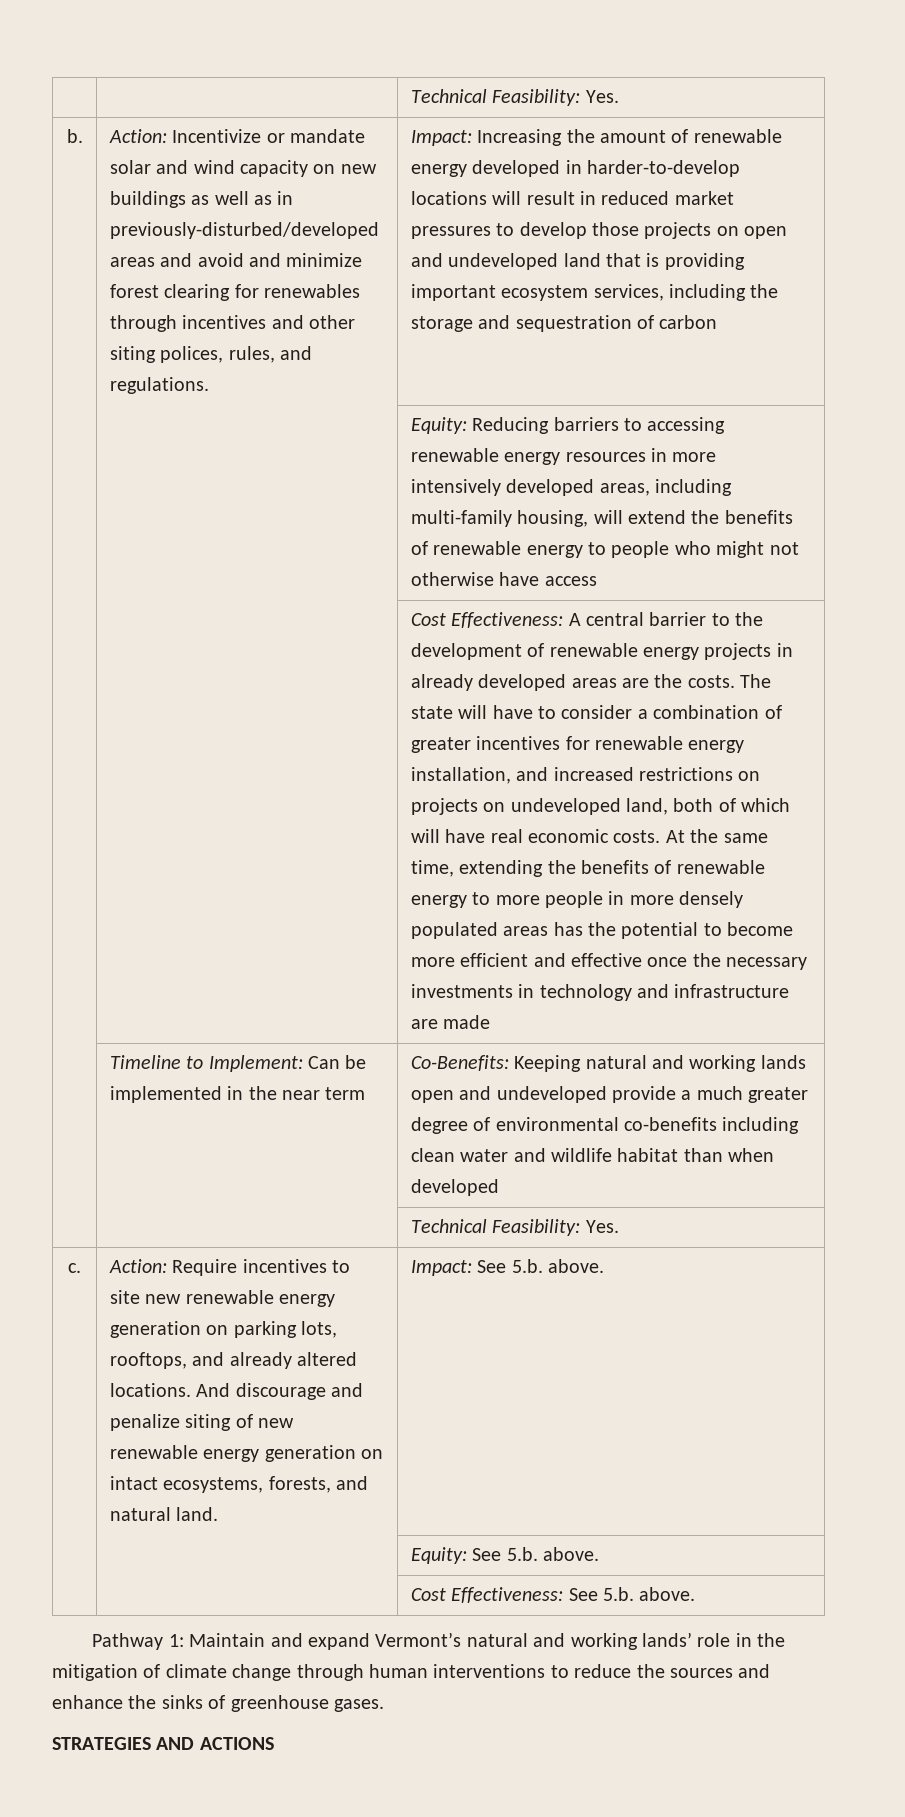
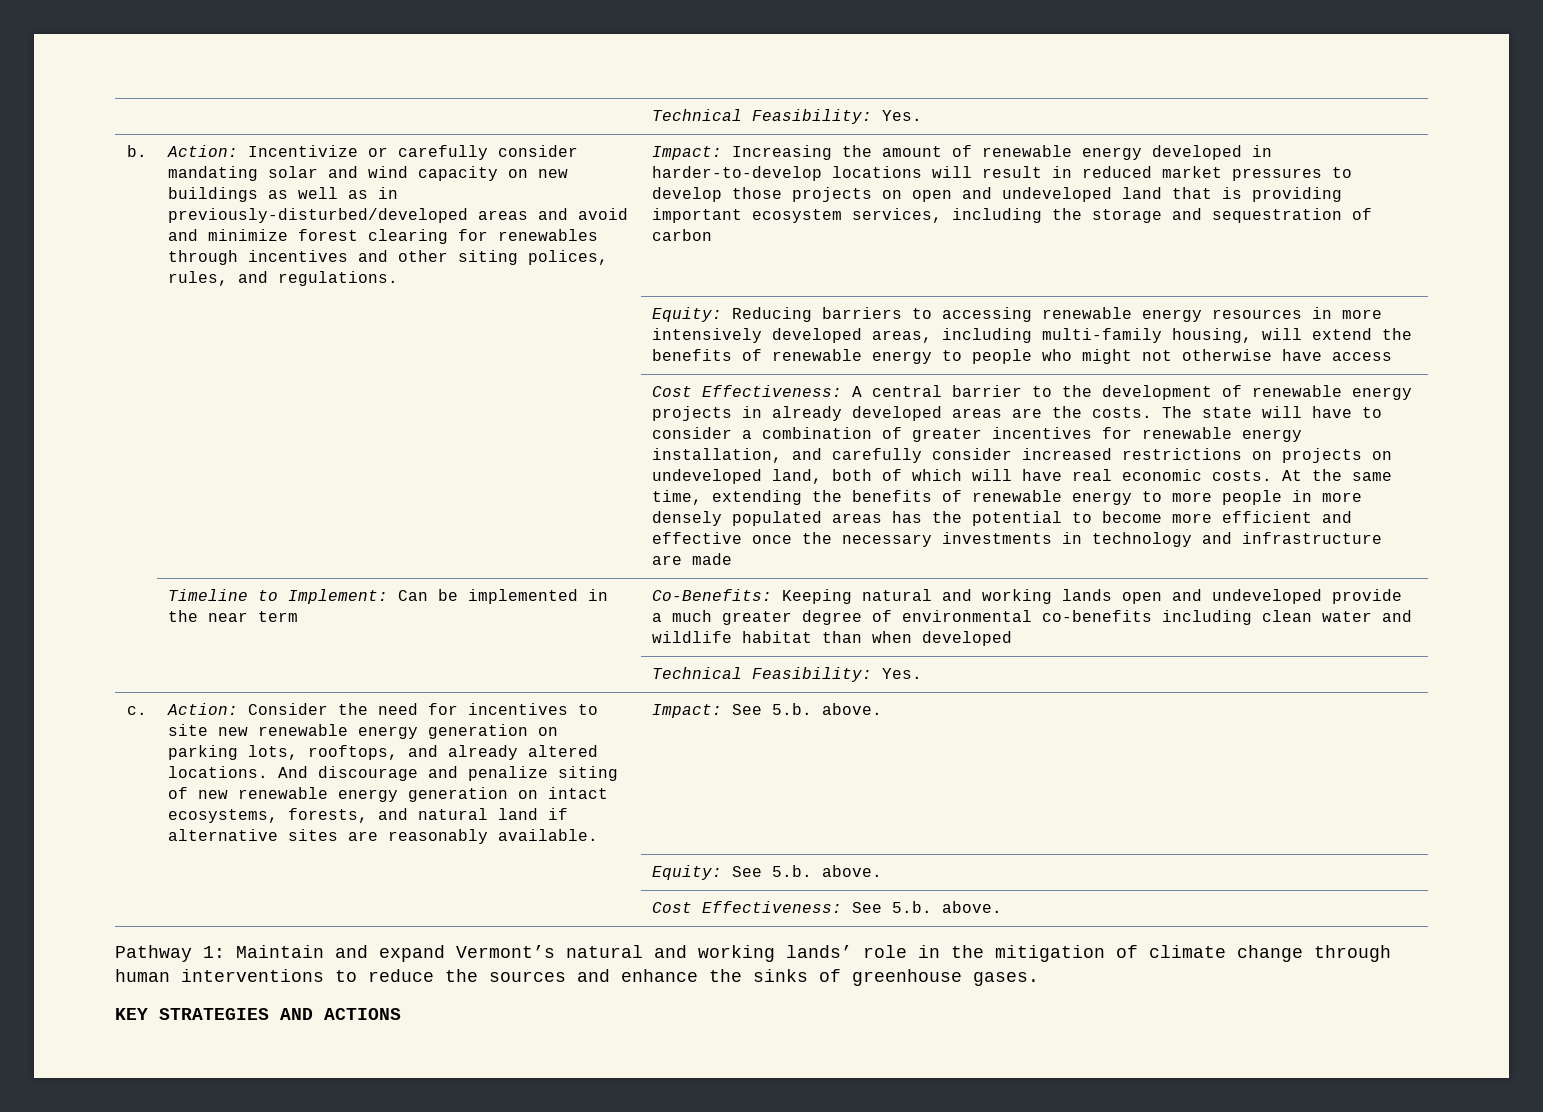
[289,129,365,143] mandate -> [397,145,578,160] [167,166,258,181] carefully consider mandating
(549, 774) none -> [831,448,1012,463] carefully consider
[172,1259,238,1276] Require -> [247,703,458,715] Consider the need for
[176,1507,219,1521] land. -> [497,808,568,820] [167,829,598,844] land if alternative sites are reasonably available.
(384, 1705) none -> [115,1008,148,1020] KEY

